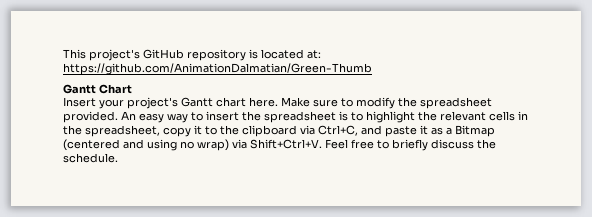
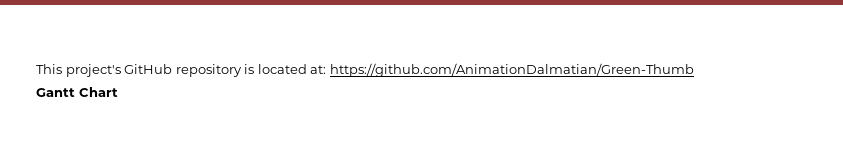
[63,97,492,109] [63,111,528,123] [63,125,495,137] [63,139,496,151] [63,153,118,163] // Insert your project's Gantt chart here. Make sure to modify the spreadsheet provided. An easy way to insert the spreadsheet is to highlight the relevant cells in the spreadsheet, copy it to the clipboard via Ctrl+C, and paste it as a Bitmap (centered and using no wrap) via Shift+Ctrl+V. Feel free to briefly discuss the schedule. -> (118, 92) none

